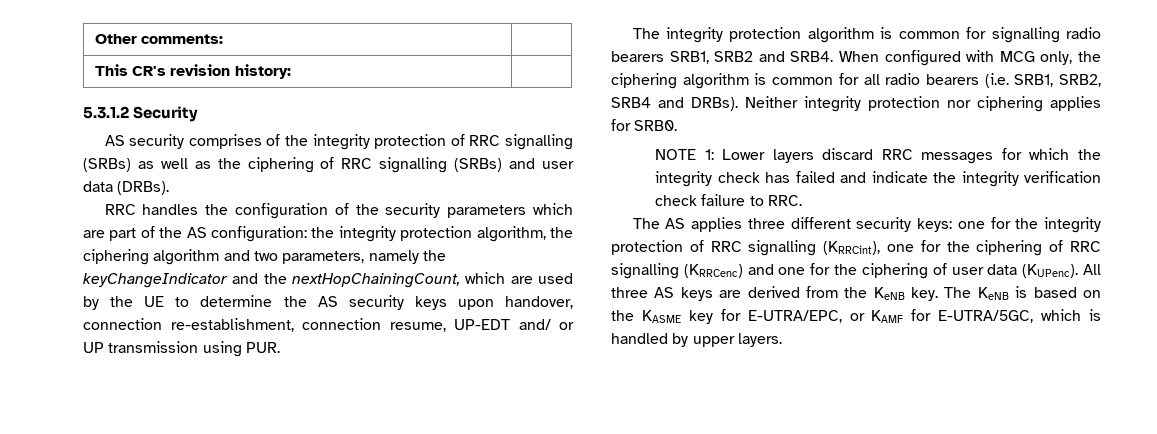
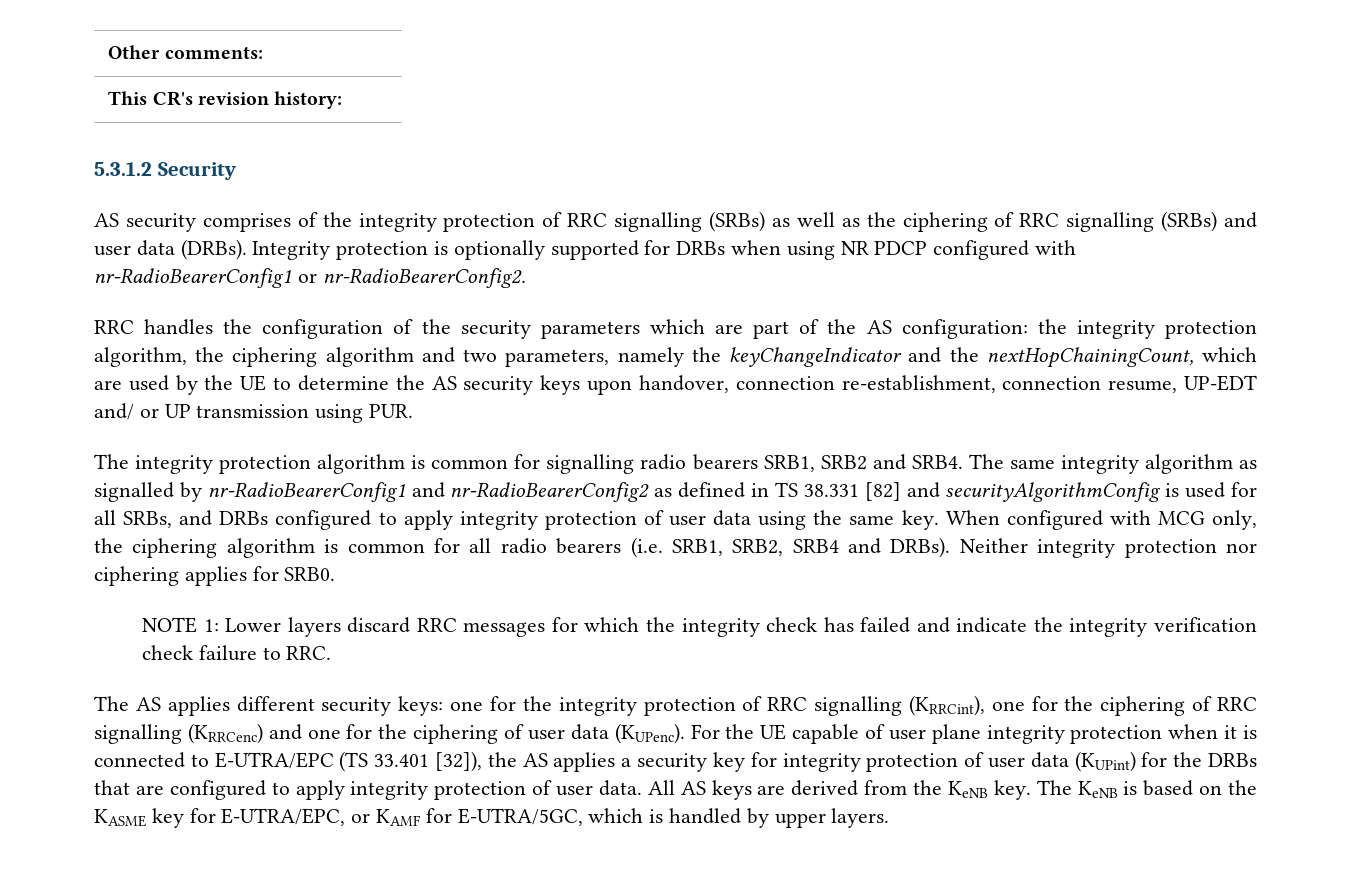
(170, 188) none -> [252,240,1077,260] [94,268,526,288] Integrity protection is optionally supported for DRBs when using NR PDCP configured with nr-RadioBearerConfig1 or nr-RadioBearerConfig2.
(834, 56) none -> [968,454,1257,474] [94,482,1257,502] [94,510,939,530] The same integrity algorithm as signalled by nr-RadioBearerConfig1 and nr-RadioBearerConfig2 as defined in TS 38.331 [82] and securityAlgorithmConfig is used for all SRBs, and DRBs configured to apply integrity protection of user data using the same key.
[747,218,785,229] three -> (230, 706) none
[1083,264,1101,275] [611,287,648,298] All three -> [690,724,1257,744] [94,751,1258,772] [94,780,675,800] For the UE capable of user plane integrity protection when it is connected to E-UTRA/EPC (TS 33.401 [32]), the AS applies a security key for integrity protection of user data (KUPint) for the DRBs that are configured to apply integrity protection of user data. All

